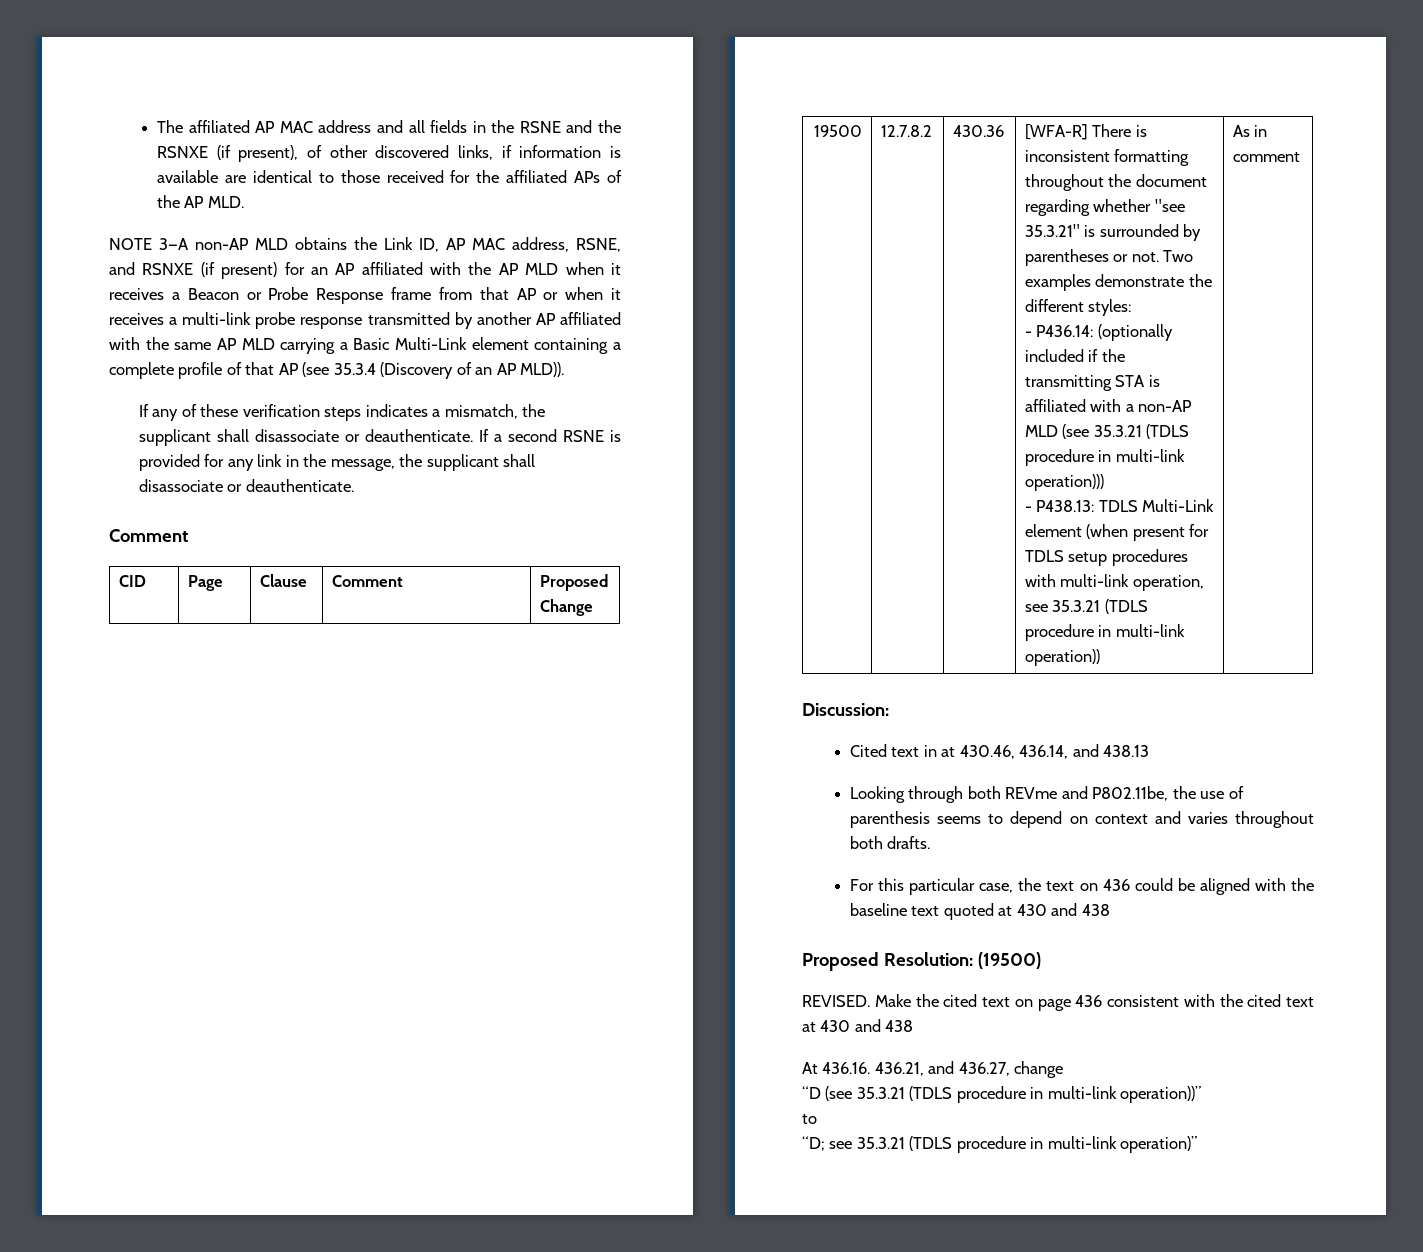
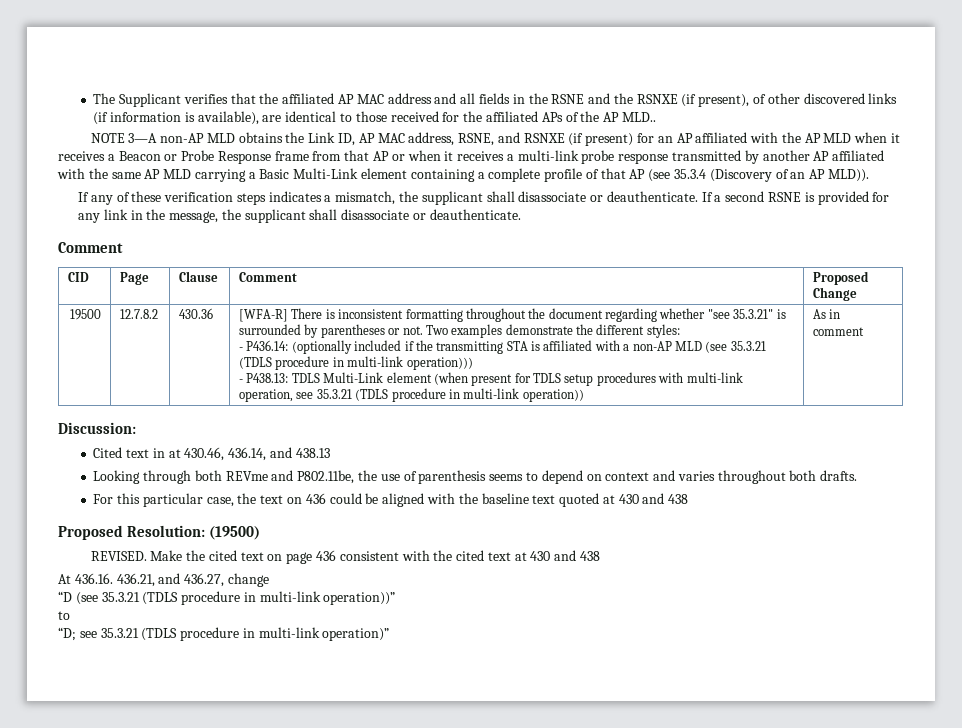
(184, 126) none -> [119,93,279,107] Supplicant verifies that the
[458,145,512,160] links, if -> [868,93,898,104] [93,112,109,125] links (if
[157,170,219,183] available -> [197,111,259,125] available),
[207,196,244,208] MLD. -> [621,112,656,122] MLD..

